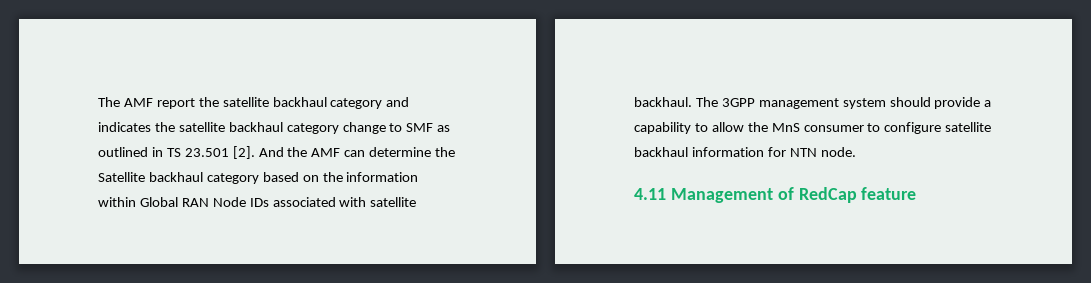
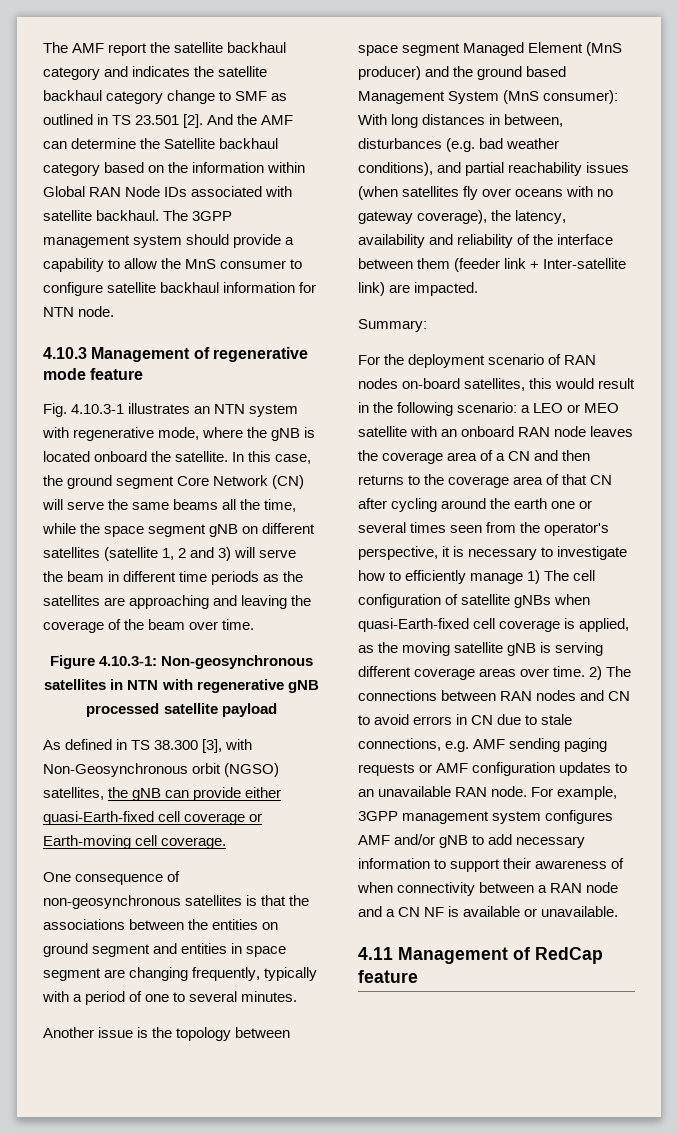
(856, 152) none -> [43,347,308,362] [43,368,144,380] [43,403,299,417] [42,427,316,441] [43,451,312,464] [43,475,305,489] [42,499,297,512] [42,523,316,537] [43,547,297,561] [43,571,304,585] [43,595,312,609] [43,619,255,633] [49,655,314,669] [44,679,319,693] [86,703,277,717] [43,739,253,753] [43,763,280,777] [43,787,282,801] [43,811,263,825] [43,835,227,849] [43,871,181,885] [43,895,310,909] [43,919,279,930] [43,943,287,957] [43,967,318,981] [42,991,298,1005] [43,1027,291,1041] [358,42,623,56] [358,66,567,80] [358,90,619,104] [358,114,564,128] [358,138,560,152] [358,162,630,176] [358,186,614,200] [358,210,567,224] [358,234,614,248] [358,258,627,272] [358,282,479,296] [358,319,427,332] [358,354,597,368] [358,378,636,391] [358,402,620,416] [358,426,634,437] [358,450,591,464] [358,474,613,488] [358,498,593,512] [358,522,610,536] [358,546,628,560] [358,570,596,584] [358,594,591,608] [358,618,630,632] [358,642,604,656] [358,666,632,680] [358,690,631,701] [358,714,573,725] [358,738,608,752] [358,762,628,776] [358,786,618,800] [358,810,614,824] [358,834,586,848] [358,858,625,872] [357,882,619,896] [358,906,619,917] // 4.10.3 Management of regenerative mode feature // Fig. 4.10.3-1 illustrates an NTN system with regenerative mode, where the gNB is located onboard the satellite. In this case, the ground segment Core Network (CN) will serve the same beams all the time, while the space segment gNB on different satellites (satellite 1, 2 and 3) will serve the beam in different time periods as the satellites are approaching and leaving the coverage of the beam over time. // Figure 4.10.3-1: Non-geosynchronous satellites in NTN with regenerative gNB processed satellite payload // As defined in TS 38.300 [3], with Non-Geosynchronous orbit (NGSO) satellites, the gNB can provide either quasi-Earth-fixed cell coverage or Earth-moving cell coverage. // One consequence of non-geosynchronous satellites is that the associations between the entities on ground segment and entities in space segment are changing frequently, typically with a period of one to several minutes. // Another issue is the topology between space segment Managed Element (MnS producer) and the ground based Management System (MnS consumer): With long distances in between, disturbances (e.g. bad weather conditions), and partial reachability issues (when satellites fly over oceans with no gateway coverage), the latency, availability and reliability of the interface between them (feeder link + Inter-satellite link) are impacted. // Summary: // For the deployment scenario of RAN nodes on-board satellites, this would result in the following scenario: a LEO or MEO satellite with an onboard RAN node leaves the coverage area of a CN and then returns to the coverage area of that CN after cycling around the earth one or several times seen from the operator's perspective, it is necessary to investigate how to efficiently manage 1) The cell configuration of satellite gNBs when quasi-Earth-fixed cell coverage is applied, as the moving satellite gNB is serving different coverage areas over time. 2) The connections between RAN nodes and CN to avoid errors in CN due to stale connections, e.g. AMF sending paging requests or AMF configuration updates to an unavailable RAN node. For example, 3GPP management system configures AMF and/or gNB to add necessary information to support their awareness of when connectivity between a RAN node and a CN NF is available or unavailable.

